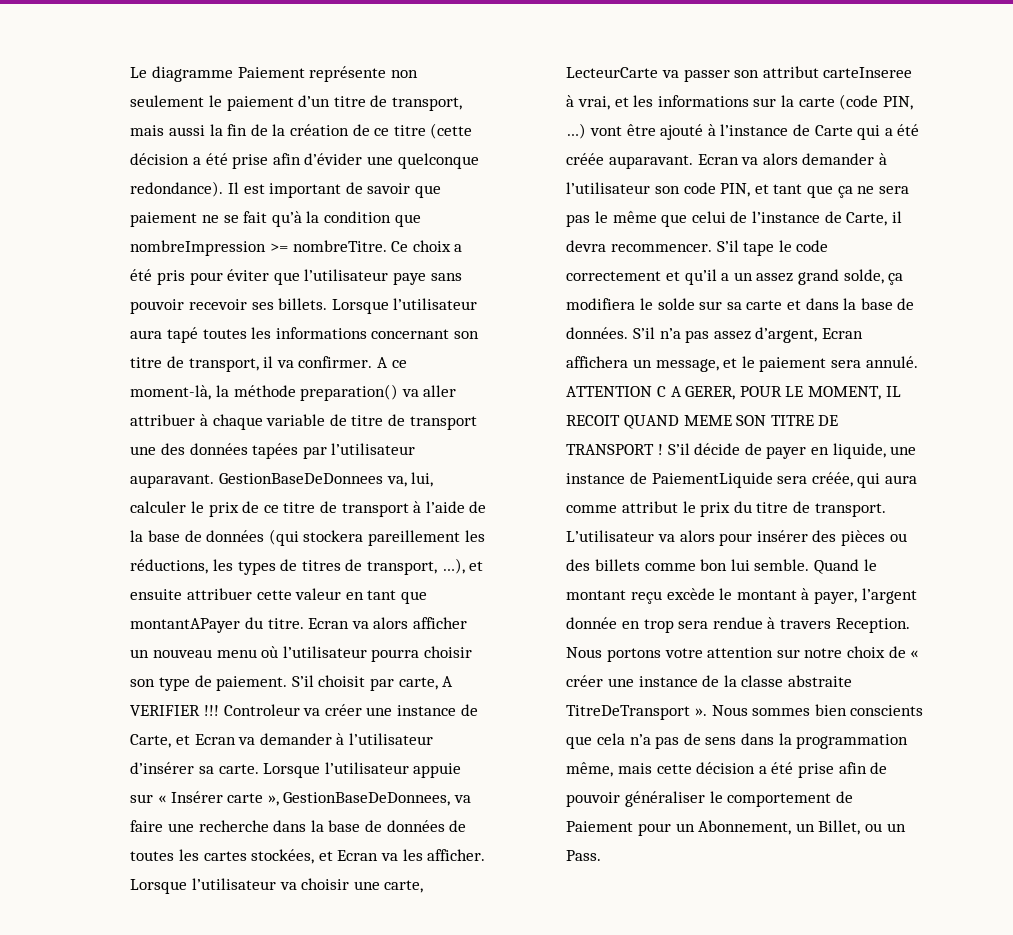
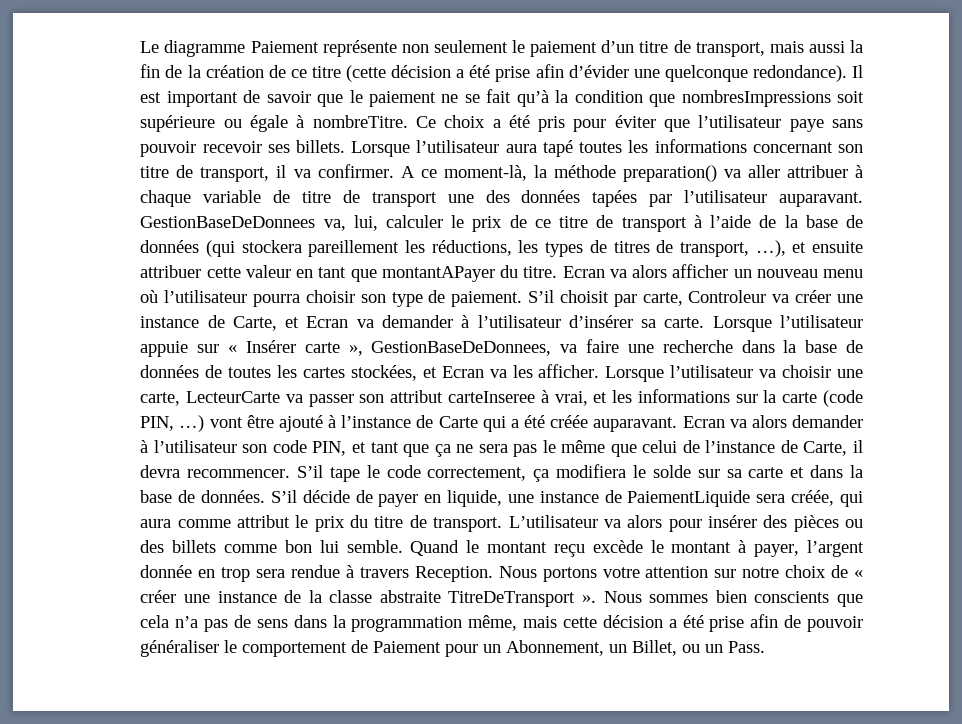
(441, 191) none -> [349,90,363,103] le
[130,240,289,256] nombreImpression >= -> [681,90,865,107] [140,115,305,132] nombresImpressions soit supérieure ou égale à
[442,676,454,687] [130,705,220,716] A VERIFIER !!! -> (683, 299) none
[566,269,884,285] correctement et qu’il a un assez grand solde, -> [427,467,527,481] correctement,
[659,327,863,343] [566,356,918,372] [566,386,901,400] [566,415,839,429] [566,443,690,455] n’a pas assez d’argent, Ecran affichera un message, et le paiement sera annulé. ATTENTION C A GERER, POUR LE MOMENT, IL RECOIT QUAND MEME SON TITRE DE TRANSPORT ! S’il -> (297, 496) none

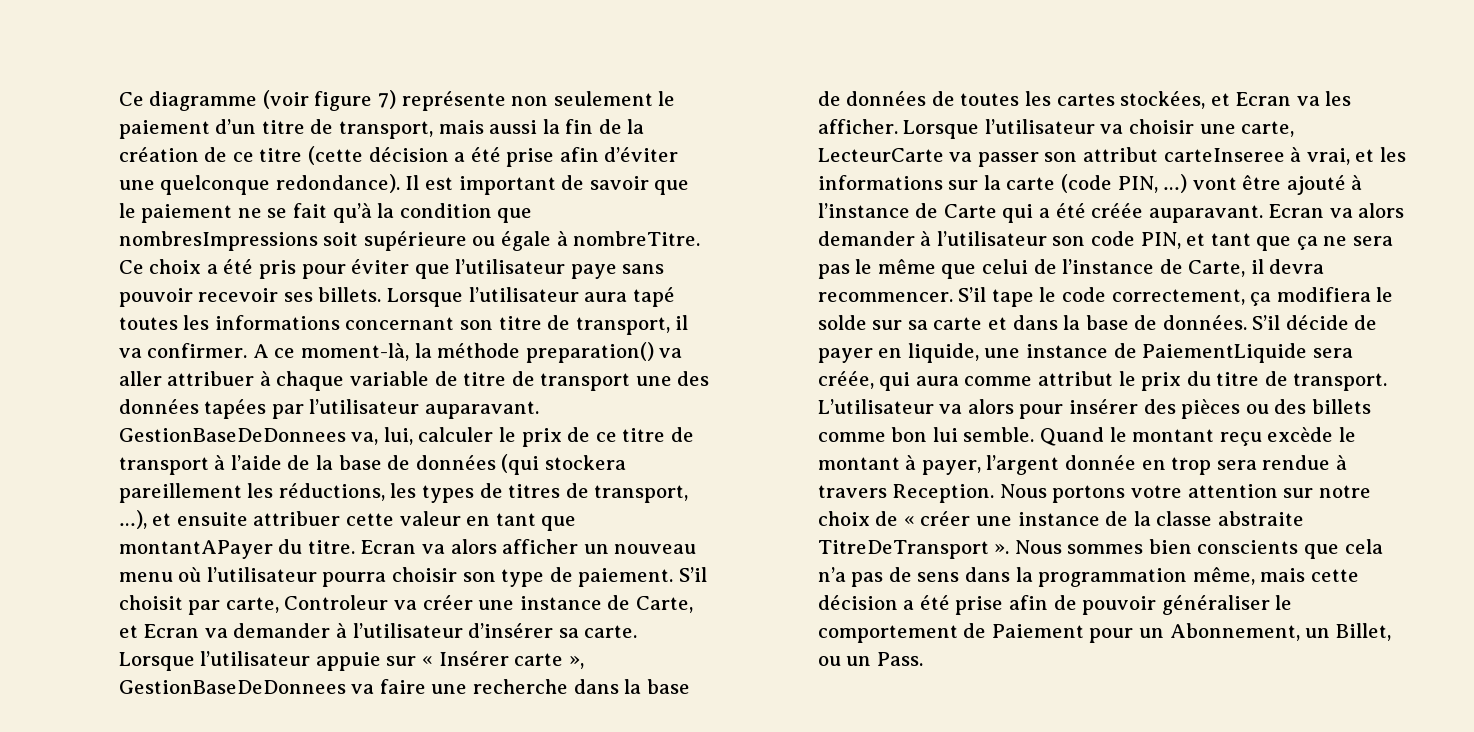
[140,40,319,57] Le diagramme Paiement -> [118,90,396,111] Ce diagramme (voir figure 7)
[568,65,629,78] d’évider -> [604,147,679,162] d’éviter
[371,341,552,356] GestionBaseDeDonnees, -> [118,680,346,694] GestionBaseDeDonnees

